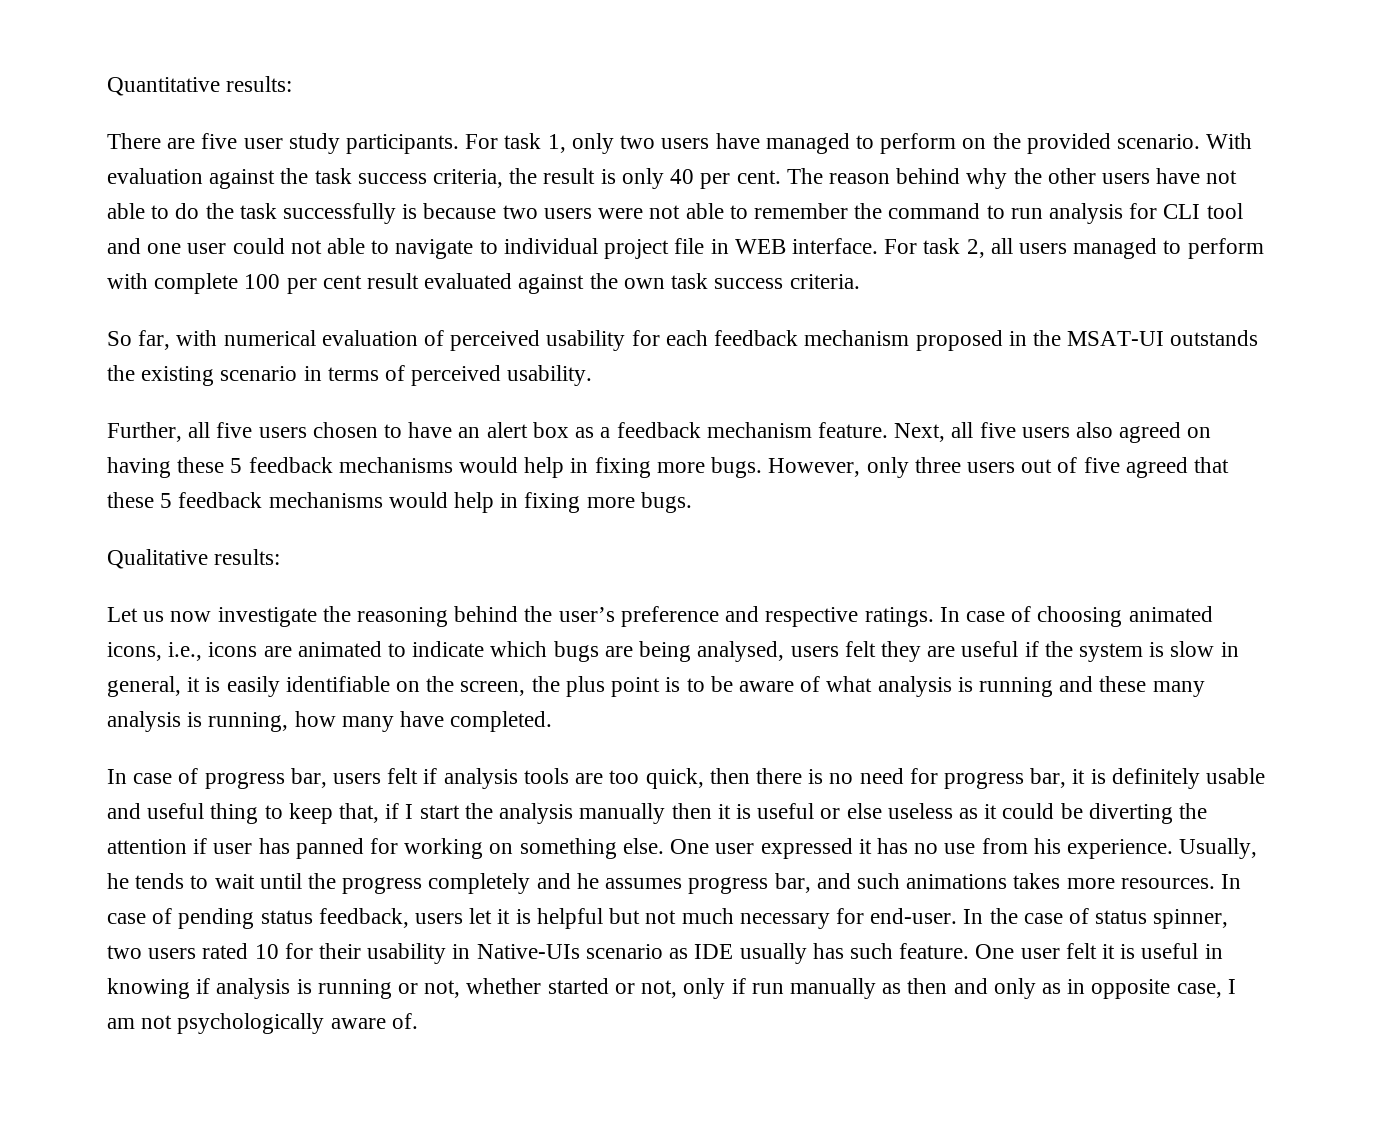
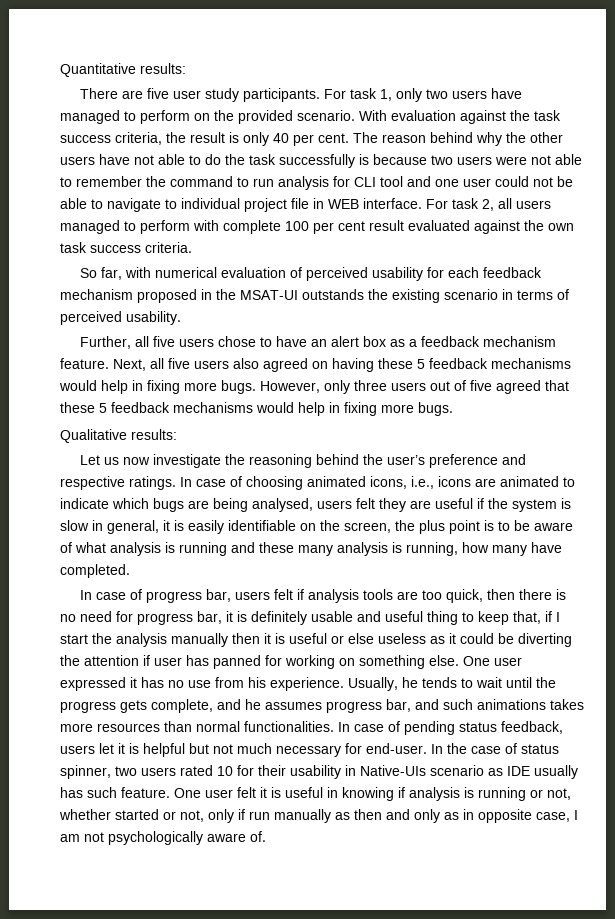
(322, 247) none -> [557,176,573,187] be
[312,422,378,438] chosen -> [218,336,257,347] chose
[428,873,531,894] completely -> [120,699,213,713] gets complete,
[1120,878,1215,889] resources. -> [97,721,334,732] resources than normal functionalities.

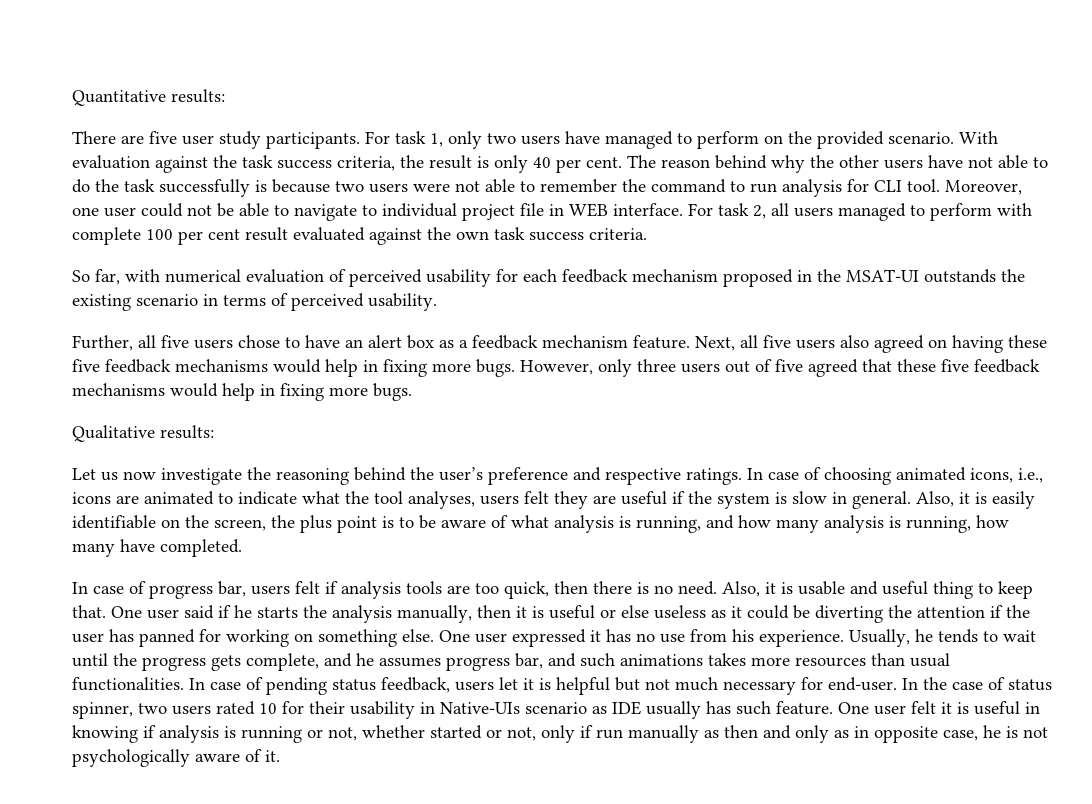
[380,176,431,187] tool and -> [907,179,1022,195] tool. Moreover,
[417,359,425,369] 5 -> [72,359,100,372] five
[99,403,107,413] 5 -> [941,359,969,372] five
[112,498,313,512] which bugs are being analysed, -> [302,491,475,509] what the tool analyses,
[107,520,159,534] general, -> [852,491,954,509] general. Also,
[179,542,294,556] running and these -> [636,515,771,533] running, and how
[80,611,307,625] need for progress bar, it is definitely -> [678,581,793,597] need. Also, it is
[513,611,560,624] [60,634,88,644] that, if I start -> [72,605,298,619] that. One user said if he starts
[171,633,228,647] manually -> [397,605,472,623] manually,
(150, 660) none -> [1006,605,1030,618] the
[196,721,240,732] normal -> [910,653,950,667] usual
[574,810,578,820] [60,834,80,842] I am -> [983,725,1018,738] he is
[250,831,266,842] of. -> [245,749,280,762] of it.

